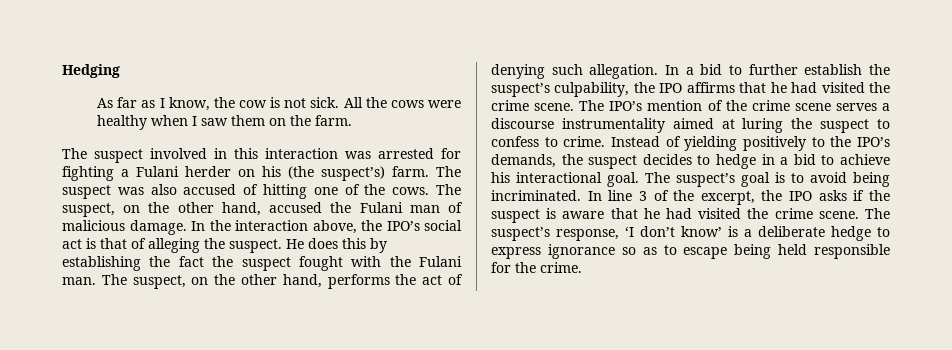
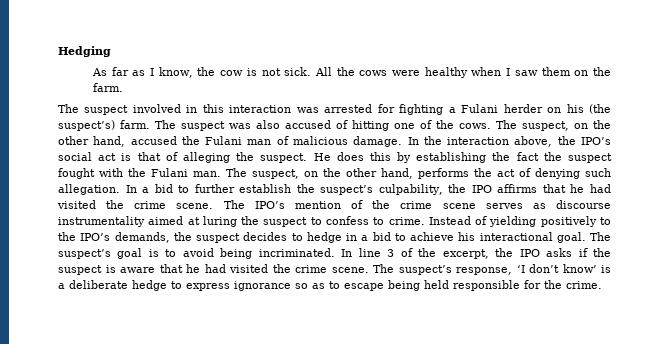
[882,103,890,111] a -> [532,203,546,209] as

